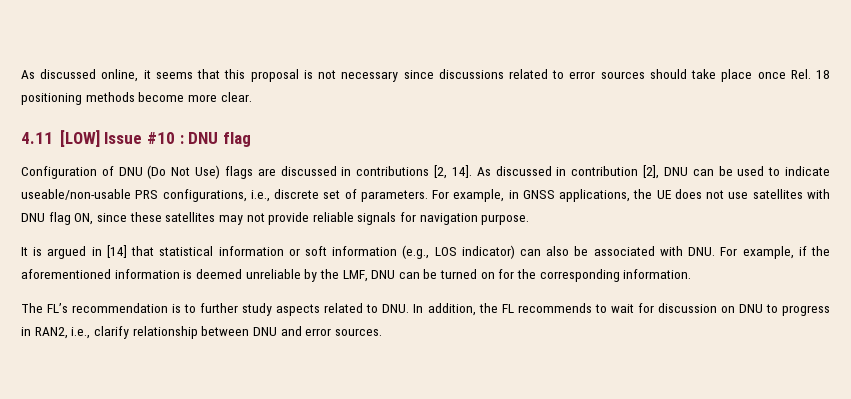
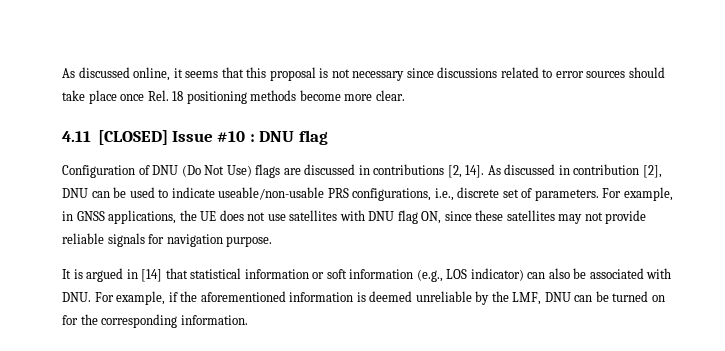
[59,130,100,147] [LOW] -> [97,130,168,145] [CLOSED]
[21,303,831,316] [21,326,382,339] // The FL’s recommendation is to further study aspects related to DNU. In addition, the FL recommends to wait for discussion on DNU to progress in RAN2, i.e., clarify relationship between DNU and error sources. -> (248, 320) none

